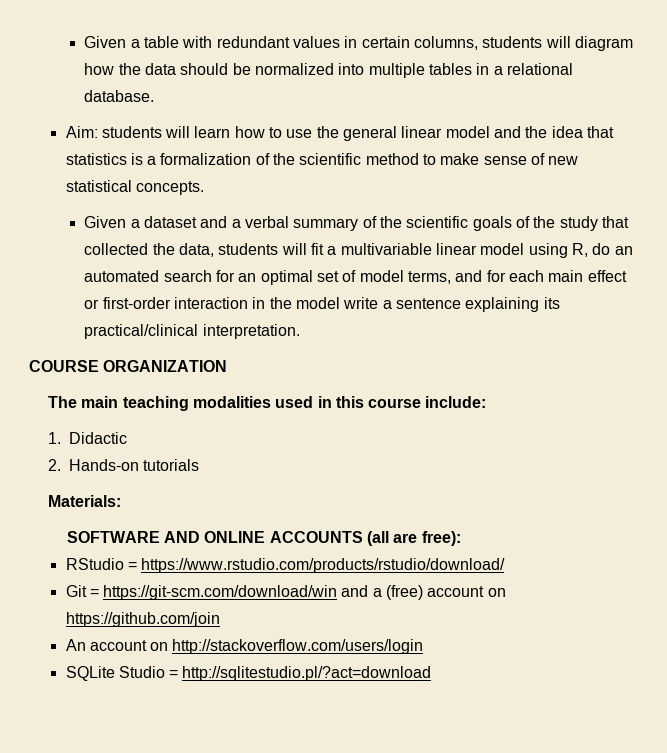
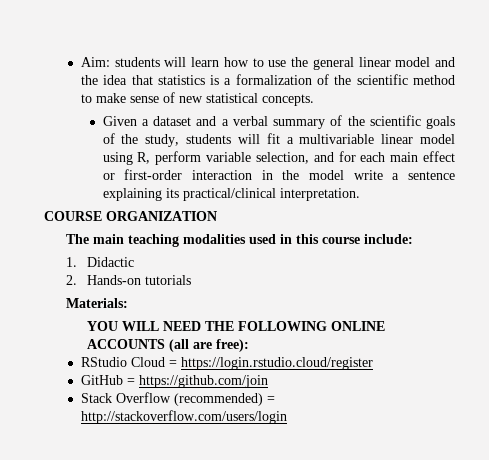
[84,36,633,51] [84,63,573,78] [84,90,155,102] Given a table with redundant values in certain columns, students will diagram how the data should be normalized into multiple tables in a relational database. // -> (80, 62) none
[559,216,629,231] [84,243,215,257] study that collected the data, -> [145,134,180,147] study,
[592,243,633,255] [84,270,451,285] do an automated search for an optimal set of model terms, -> [155,151,309,165] perform variable selection,
[66,531,201,543] SOFTWARE AND -> [87,321,328,331] YOU WILL NEED THE FOLLOWING
[127,558,506,573] [65,585,506,600] [65,612,220,627] [65,639,424,654] [65,666,432,681] = https://www.rstudio.com/products/rstudio/download/ // Git = https://git-scm.com/download/win and a (free) account on https://github.com/join // An account on http://stackoverflow.com/users/login // SQLite Studio = http://sqlitestudio.pl/?act=download -> [130,357,373,370] [80,375,268,388] [80,392,275,406] [80,410,287,424] Cloud = https://login.rstudio.cloud/register // GitHub = https://github.com/join // Stack Overflow (recommended) = http://stackoverflow.com/users/login

